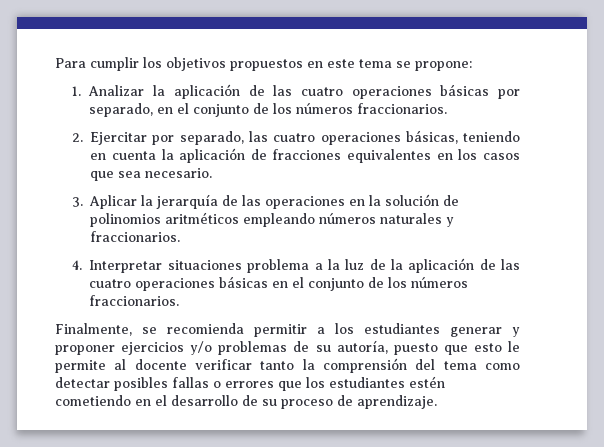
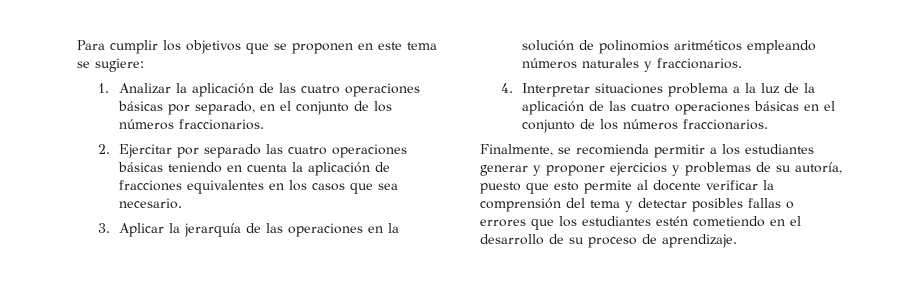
[230,59,303,71] propuestos -> [246,43,353,54] que se proponen
[415,61,472,71] propone: -> [95,58,144,72] sugiere:
[179,130,458,145] separado, las cuatro operaciones básicas, -> [204,144,408,158] [118,162,164,172] separado las cuatro operaciones básicas
[190,341,213,355] y/o -> [672,165,680,176] y
[508,341,521,352] le -> (579, 186) none
[260,361,295,370] tanto -> (758, 185) none
[484,363,520,370] como -> [625,201,633,212] y

